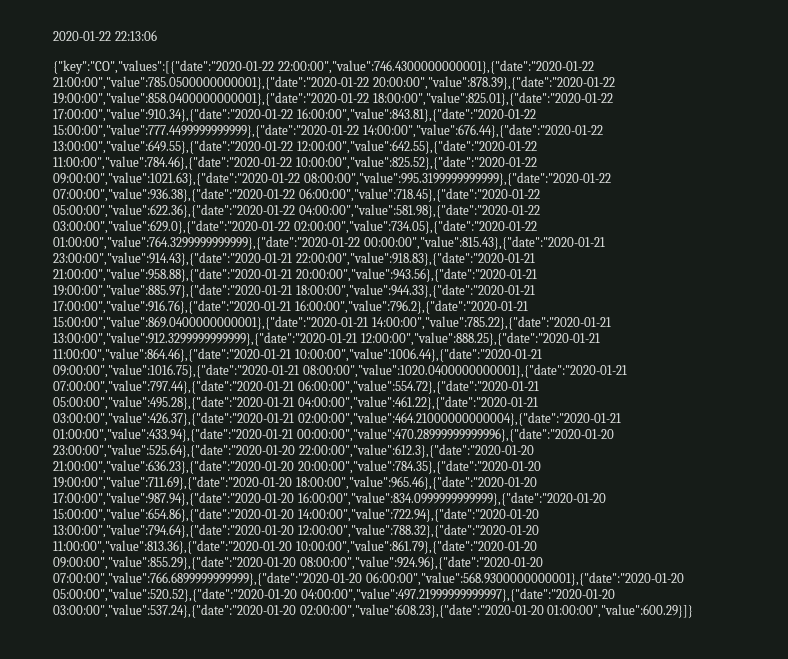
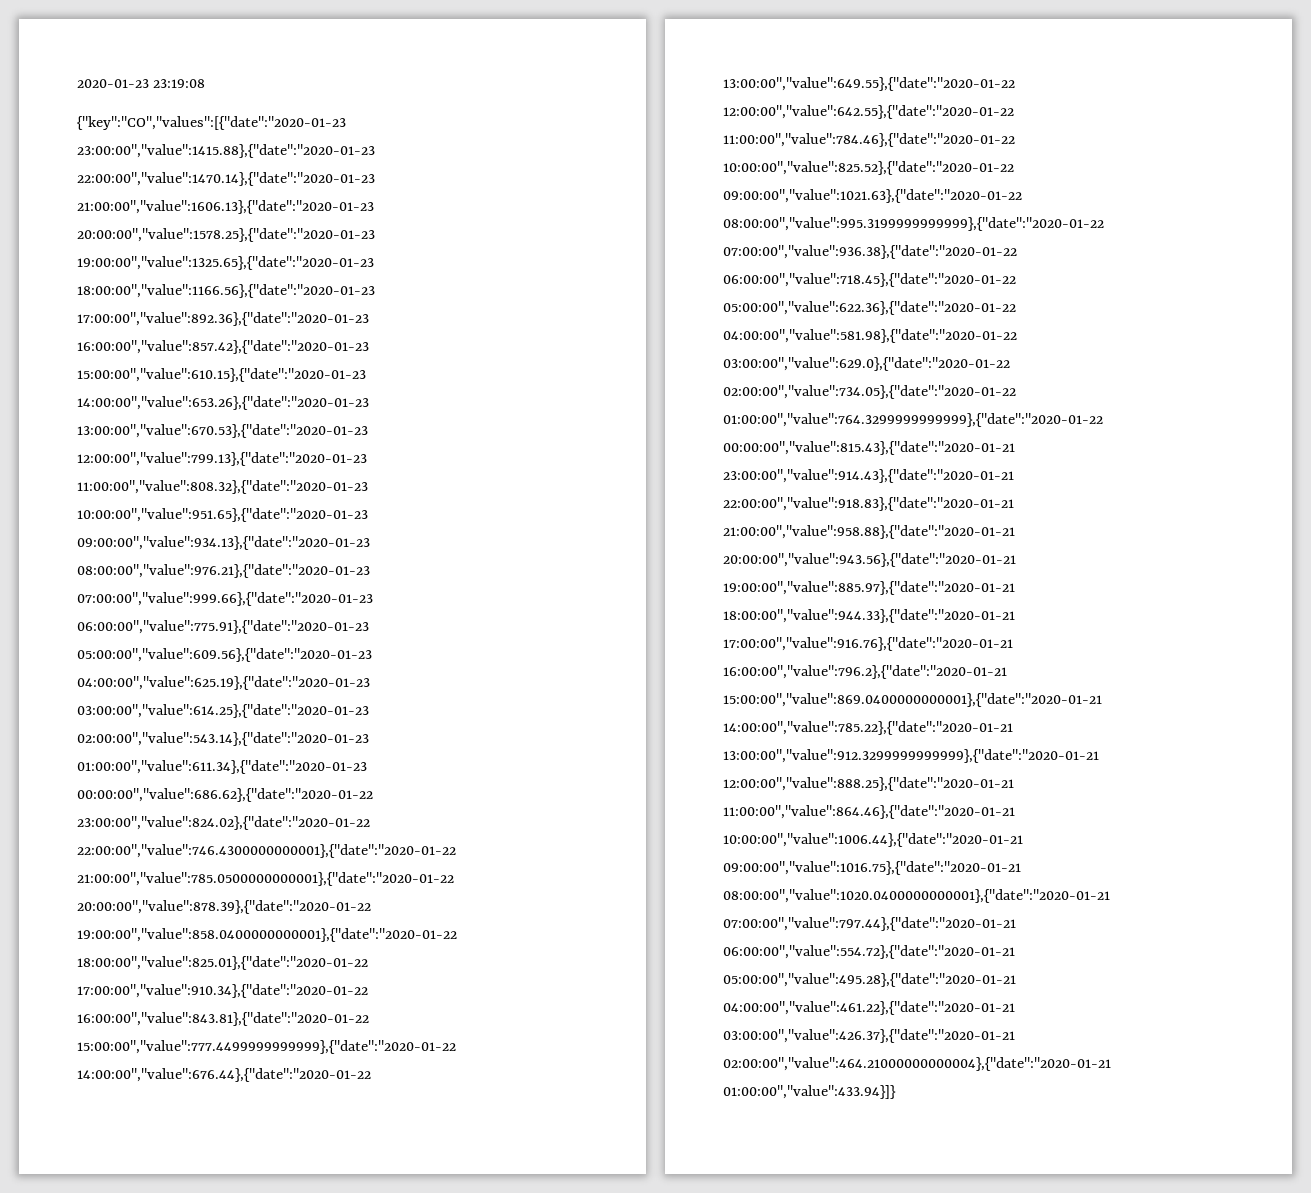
[53,30,157,41] [53,60,274,74] 2020-01-22 22:13:06 // {"key":"CO","values":[{"date":"2020-01-22 -> [77,79,206,88] [77,116,346,130] [77,144,375,158] [77,172,375,186] [77,200,374,214] [77,228,375,242] [77,256,374,270] [77,284,375,298] [77,312,369,326] [77,340,369,354] [77,368,366,382] [77,396,369,410] [77,424,368,438] [77,452,367,466] [77,480,368,494] [77,508,368,522] [77,536,370,550] [77,564,370,578] [77,592,373,606] [77,620,369,634] [77,648,372,662] [77,676,370,690] [77,704,369,718] [77,732,369,746] [77,760,367,774] [77,788,373,802] [77,816,370,830] 2020-01-23 23:19:08 // {"key":"CO","values":[{"date":"2020-01-23 23:00:00","value":1415.88},{"date":"2020-01-23 22:00:00","value":1470.14},{"date":"2020-01-23 21:00:00","value":1606.13},{"date":"2020-01-23 20:00:00","value":1578.25},{"date":"2020-01-23 19:00:00","value":1325.65},{"date":"2020-01-23 18:00:00","value":1166.56},{"date":"2020-01-23 17:00:00","value":892.36},{"date":"2020-01-23 16:00:00","value":857.42},{"date":"2020-01-23 15:00:00","value":610.15},{"date":"2020-01-23 14:00:00","value":653.26},{"date":"2020-01-23 13:00:00","value":670.53},{"date":"2020-01-23 12:00:00","value":799.13},{"date":"2020-01-23 11:00:00","value":808.32},{"date":"2020-01-23 10:00:00","value":951.65},{"date":"2020-01-23 09:00:00","value":934.13},{"date":"2020-01-23 08:00:00","value":976.21},{"date":"2020-01-23 07:00:00","value":999.66},{"date":"2020-01-23 06:00:00","value":775.91},{"date":"2020-01-23 05:00:00","value":609.56},{"date":"2020-01-23 04:00:00","value":625.19},{"date":"2020-01-23 03:00:00","value":614.25},{"date":"2020-01-23 02:00:00","value":543.14},{"date":"2020-01-23 01:00:00","value":611.34},{"date":"2020-01-23 00:00:00","value":686.62},{"date":"2020-01-22 23:00:00","value":824.02},{"date":"2020-01-22
[53,428,614,442] [53,444,534,458] [53,460,541,474] [53,476,537,490] [53,492,606,506] [53,508,539,522] [53,524,539,538] [53,540,537,554] [53,556,543,570] [53,572,684,586] [53,588,615,602] [53,604,694,618] 01:00:00","value":433.94},{"date":"2020-01-21 00:00:00","value":470.28999999999996},{"date":"2020-01-20 23:00:00","value":525.64},{"date":"2020-01-20 22:00:00","value":612.3},{"date":"2020-01-20 21:00:00","value":636.23},{"date":"2020-01-20 20:00:00","value":784.35},{"date":"2020-01-20 19:00:00","value":711.69},{"date":"2020-01-20 18:00:00","value":965.46},{"date":"2020-01-20 17:00:00","value":987.94},{"date":"2020-01-20 16:00:00","value":834.0999999999999},{"date":"2020-01-20 15:00:00","value":654.86},{"date":"2020-01-20 14:00:00","value":722.94},{"date":"2020-01-20 13:00:00","value":794.64},{"date":"2020-01-20 12:00:00","value":788.32},{"date":"2020-01-20 11:00:00","value":813.36},{"date":"2020-01-20 10:00:00","value":861.79},{"date":"2020-01-20 09:00:00","value":855.29},{"date":"2020-01-20 08:00:00","value":924.96},{"date":"2020-01-20 07:00:00","value":766.6899999999999},{"date":"2020-01-20 06:00:00","value":568.9300000000001},{"date":"2020-01-20 05:00:00","value":520.52},{"date":"2020-01-20 04:00:00","value":497.21999999999997},{"date":"2020-01-20 03:00:00","value":537.24},{"date":"2020-01-20 02:00:00","value":608.23},{"date":"2020-01-20 01:00:00","value":600.29}]} -> [723,1085,896,1099] 01:00:00","value":433.94}]}

